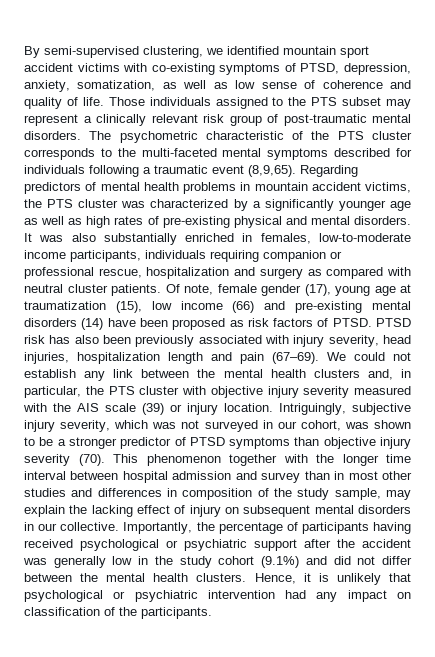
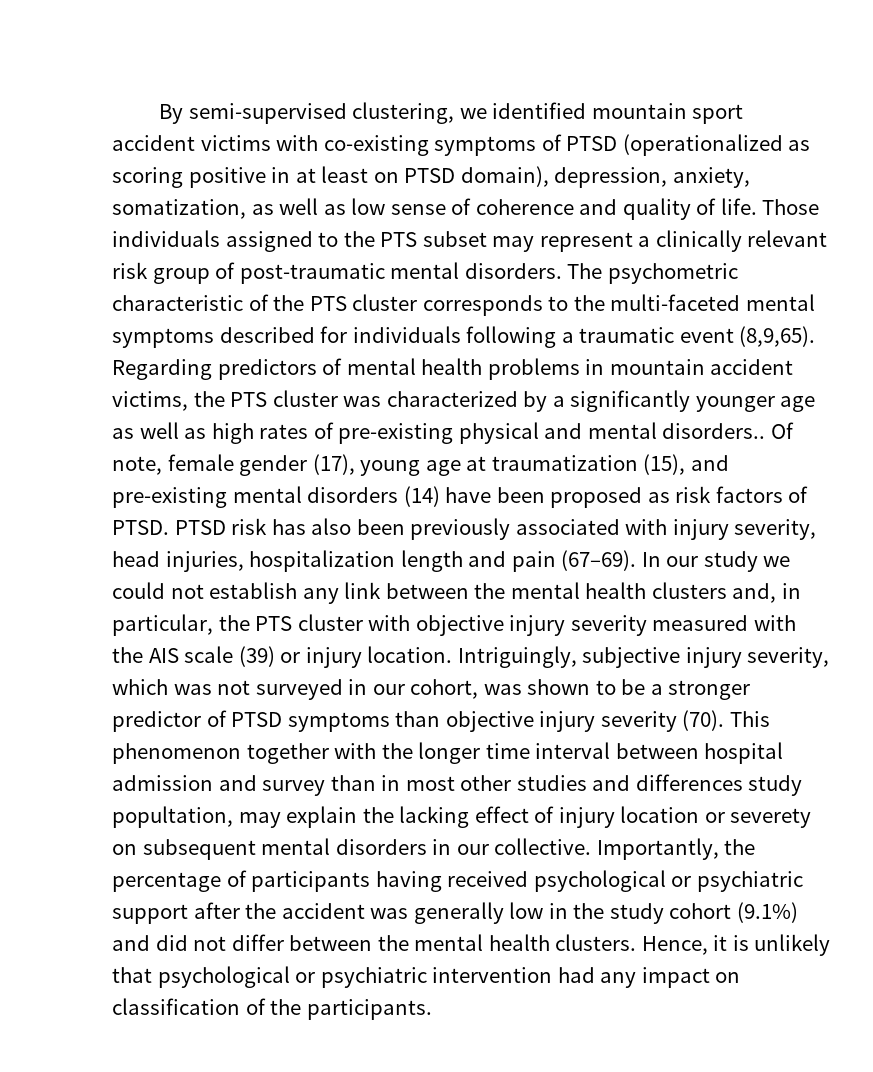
[300,63,340,74] PTSD, -> [566,134,811,156] [112,166,549,188] PTSD (operationalized as scoring positive in at least on PTSD domain),
[354,216,412,225] [24,233,411,245] [24,250,342,262] [24,267,412,279] [24,284,161,296] disorders. It was also substantially enriched in females, low-to-moderate income participants, individuals requiring companion or professional rescue, hospitalization and surgery as compared with neutral cluster patients. -> [662,423,766,439] disorders..
[151,301,255,313] low income (66) -> (686, 464) none
[327,352,346,361] We -> [641,551,791,572] In our study we
[167,488,381,500] in composition of the study sample, -> [748,775,803,796] [112,806,233,828] study popultation,
(221, 511) none -> [620,806,812,828] location or severety

